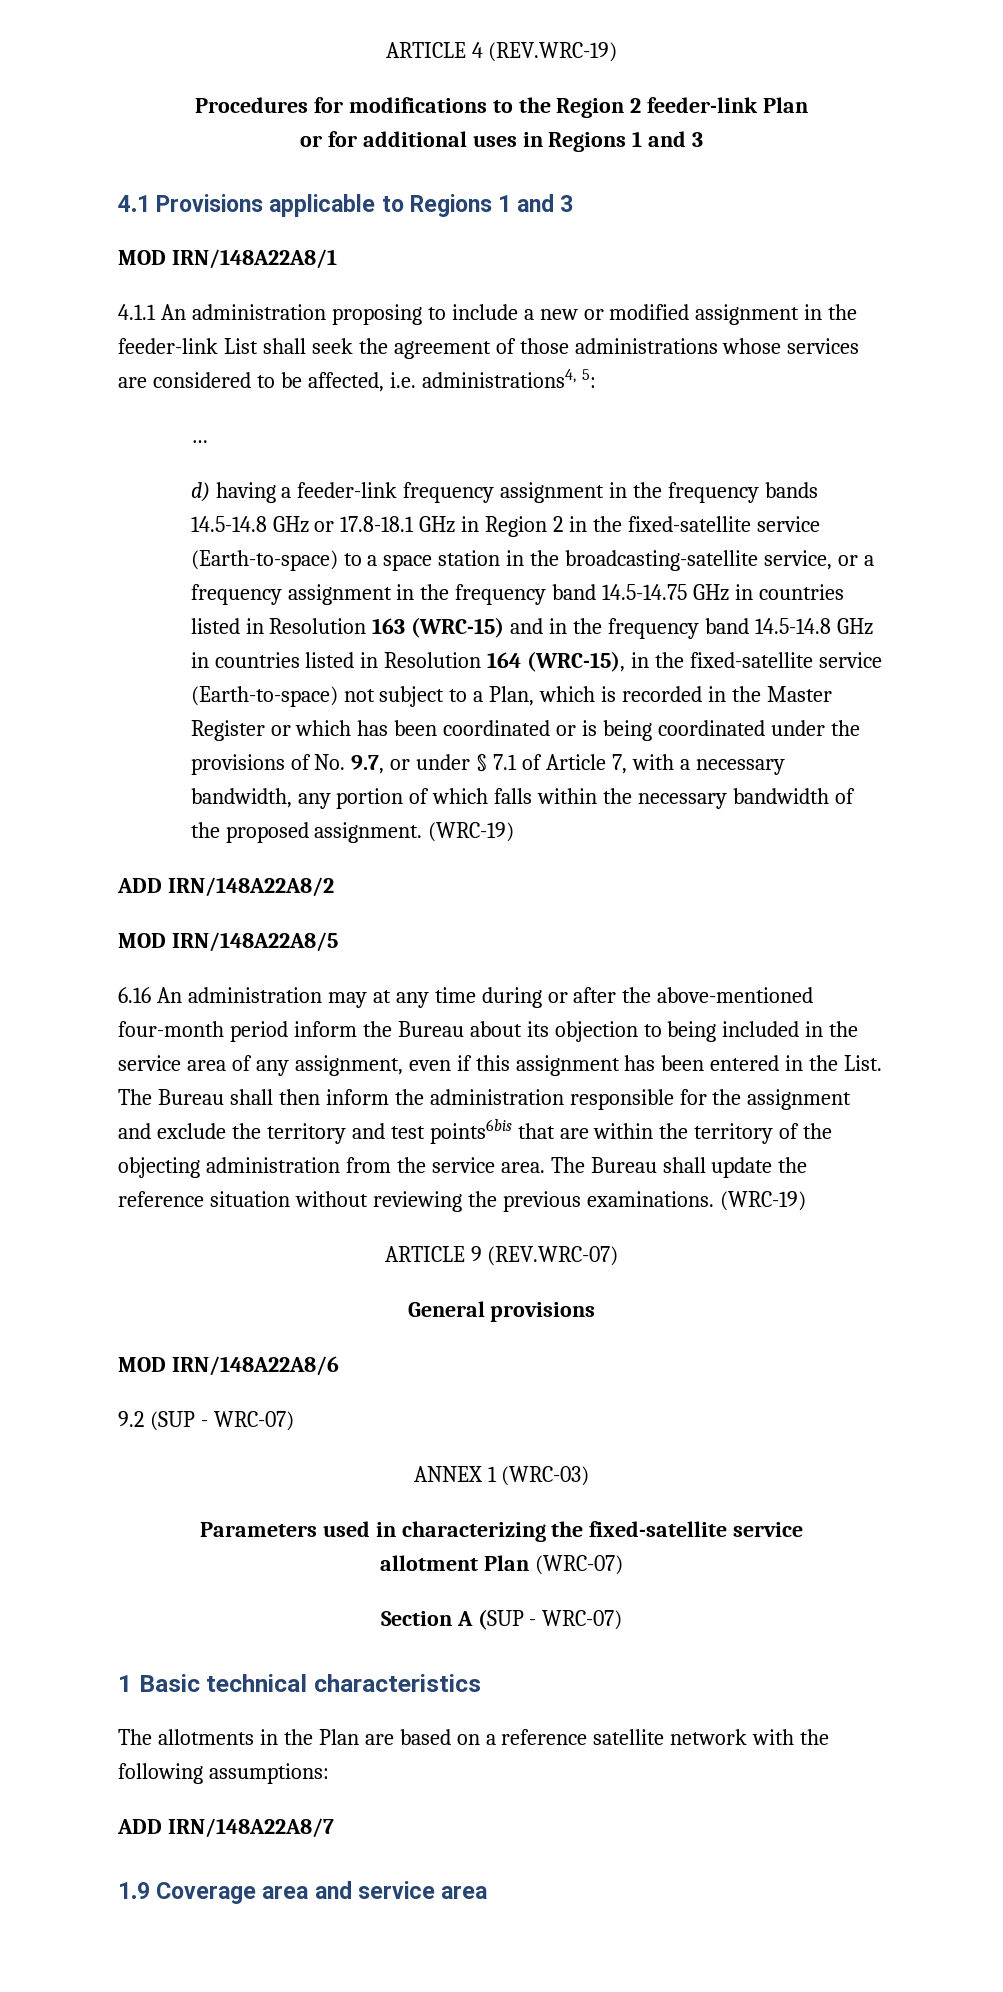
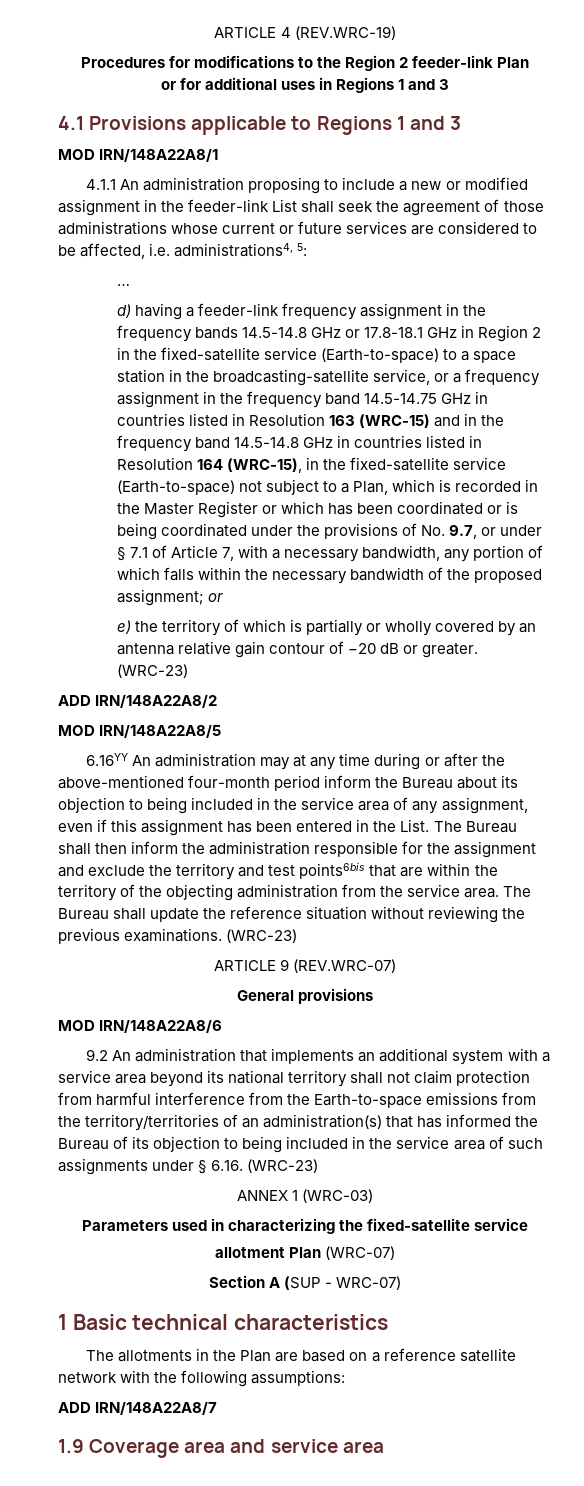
(782, 346) none -> [222,221,343,234] current or future
[314,822,515,843] assignment. (WRC-19) -> [116,589,223,606] [116,619,537,636] [116,641,479,658] [116,664,188,678] assignment; or // e) the territory of which is partially or wholly covered by an antenna relative gain contour of −20 dB or greater. (WRC-23)
[118,987,151,1003] 6.16 -> [86,753,129,766] 6.16YY
[719,1191,806,1211] (WRC-19) -> [226,929,298,943] (WRC-23)
[149,1411,294,1431] (SUP - WRC-07) -> [112,1048,550,1065] [58,1070,531,1087] [58,1092,537,1108] [58,1114,539,1131] [58,1136,543,1153] [58,1158,319,1175] An administration that implements an additional system with a service area beyond its national territory shall not claim protection from harmful interference from the Earth-to-space emissions from the territory/territories of an administration(s) that has informed the Bureau of its objection to being included in the service area of such assignments under § 6.16. (WRC-23)

